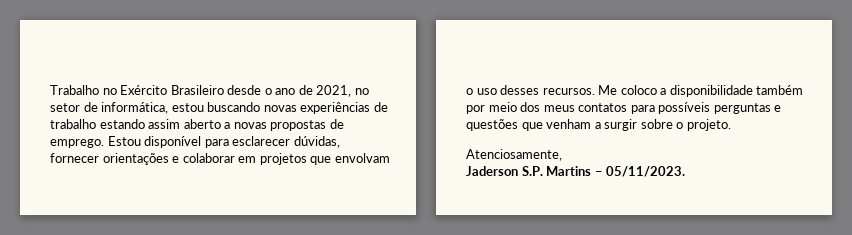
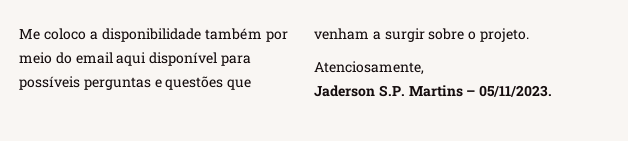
[50,85,369,97] [50,102,388,114] [50,119,344,131] [50,136,340,148] [50,153,390,165] [466,85,595,95] Trabalho no Exército Brasileiro desde o ano de 2021, no setor de informática, estou buscando novas experiências de trabalho estando assim aberto a novas propostas de emprego. Estou disponível para esclarecer dúvidas, fornecer orientações e colaborar em projetos que envolvam o uso desses recursos. -> (19, 34) none
[520,102,628,112] dos meus contatos -> [55,52,218,66] do email aqui disponível

